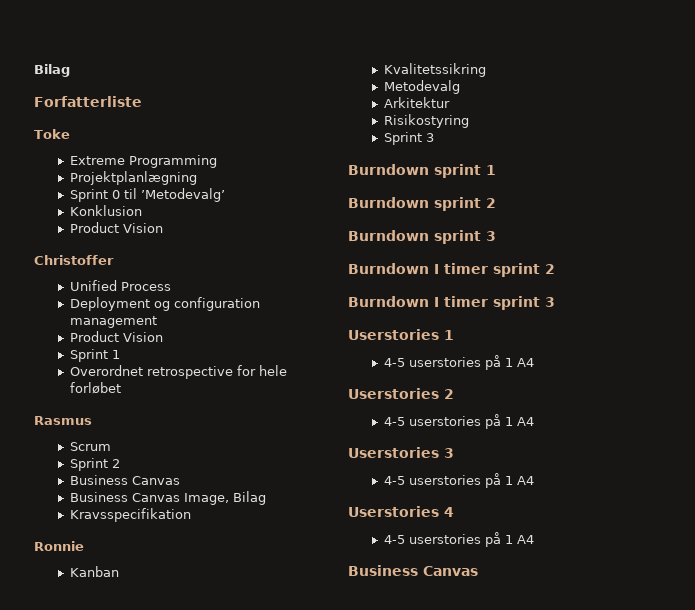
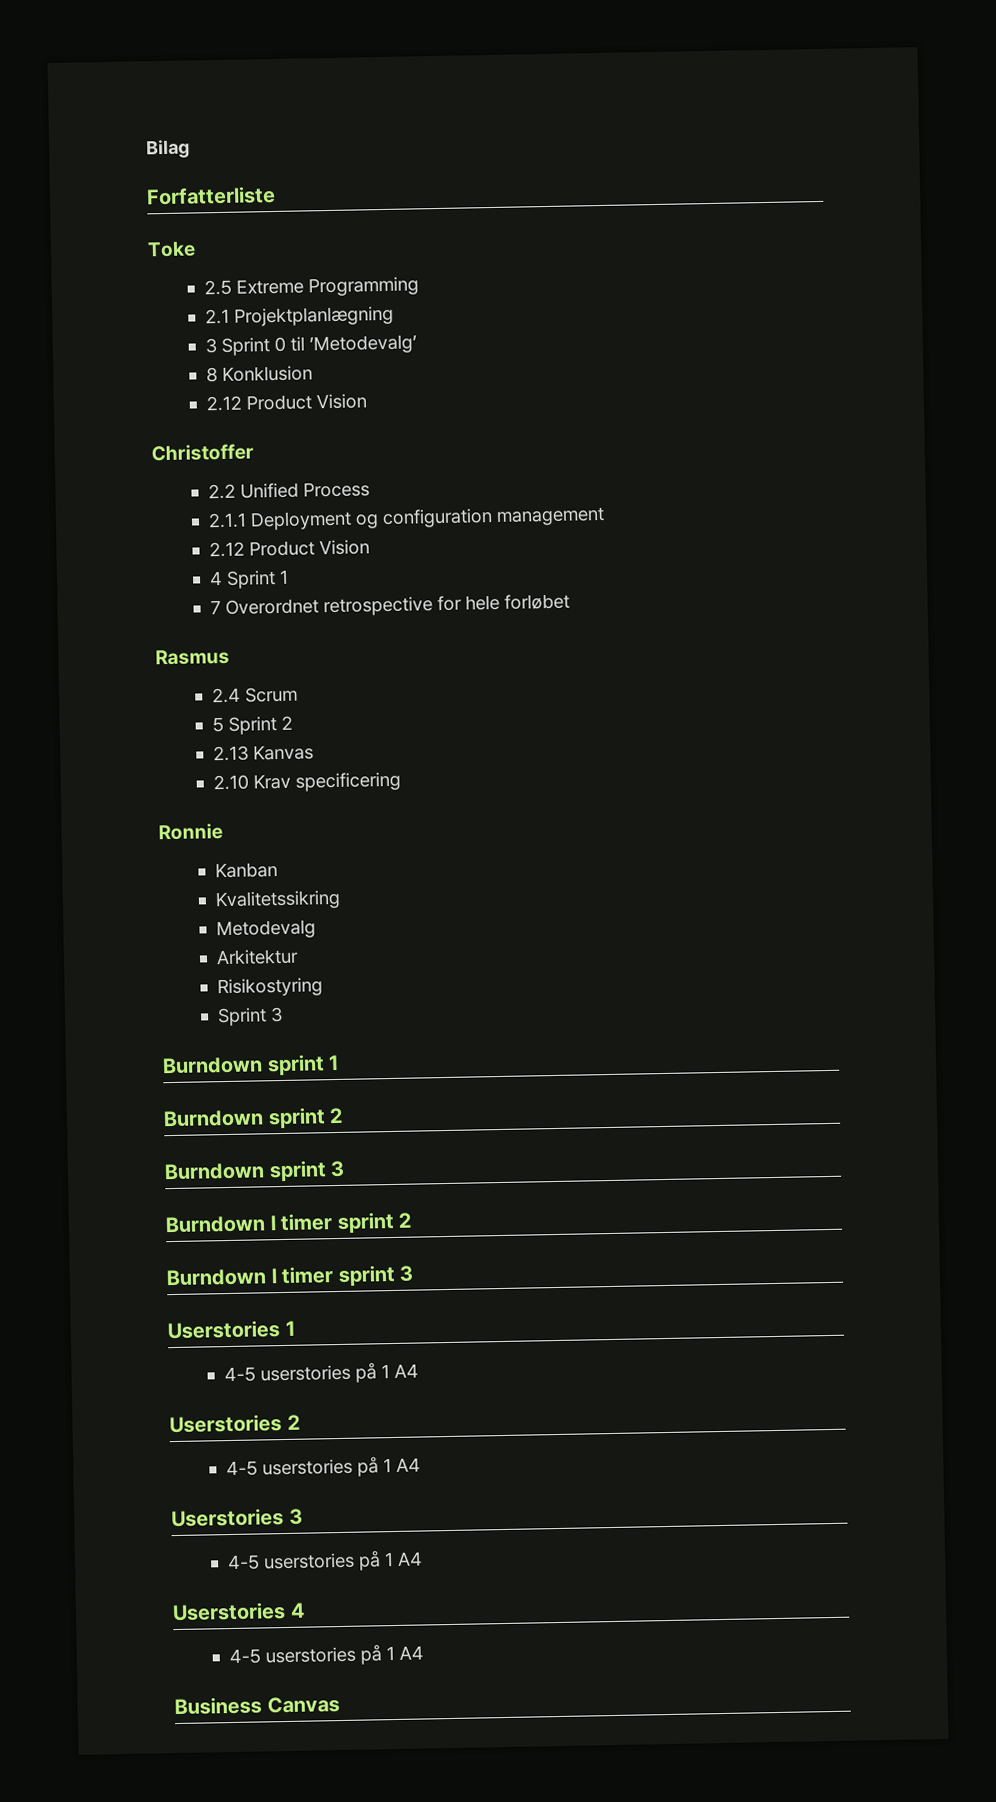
(70, 134) none -> [204,279,233,296] 2.5
(217, 161) none -> [205,308,231,325] 2.1
(197, 178) none -> [205,338,218,354] 3
(225, 195) none -> [206,367,219,383] 8
(142, 210) none -> [206,395,243,412] 2.12
(114, 260) none -> [208,483,237,500] 2.2
(171, 286) none -> [208,512,248,529] 2.1.1
[69,331,163,342] Product Vision // -> [209,539,371,558] [209,570,224,586] 2.12 Product Vision // 4
(120, 354) none -> [210,600,222,615] 7
(92, 420) none -> [212,687,242,704] 2.4
(111, 446) none -> [212,716,225,733] 5
[69,475,180,485] [69,491,266,505] [69,508,191,522] Business Canvas // Business Canvas Image, Bilag // Kravsspecifikation -> [213,744,315,762] [213,771,402,792] 2.13 Kanvas // 2.10 Krav specificering

